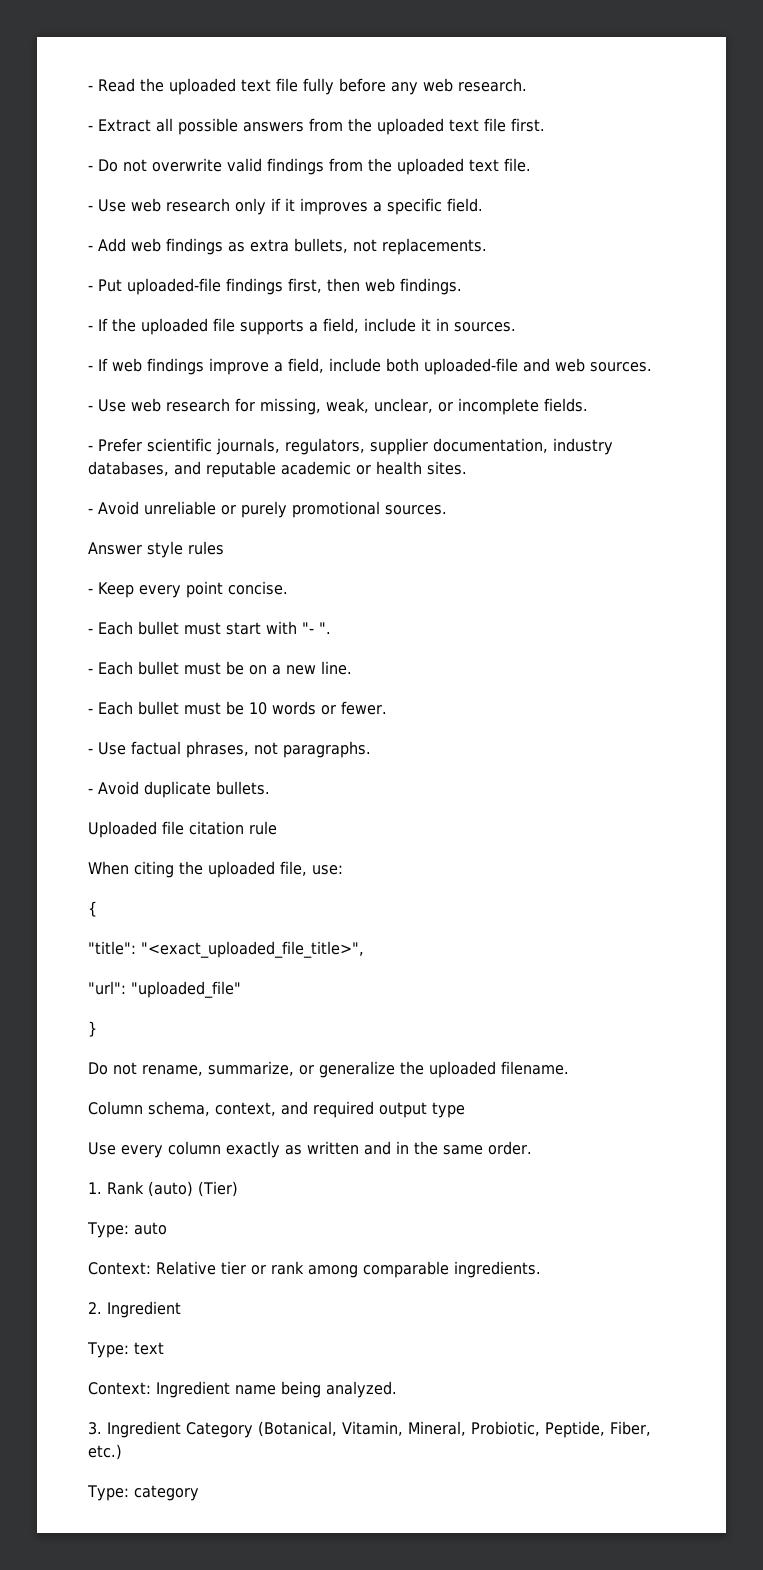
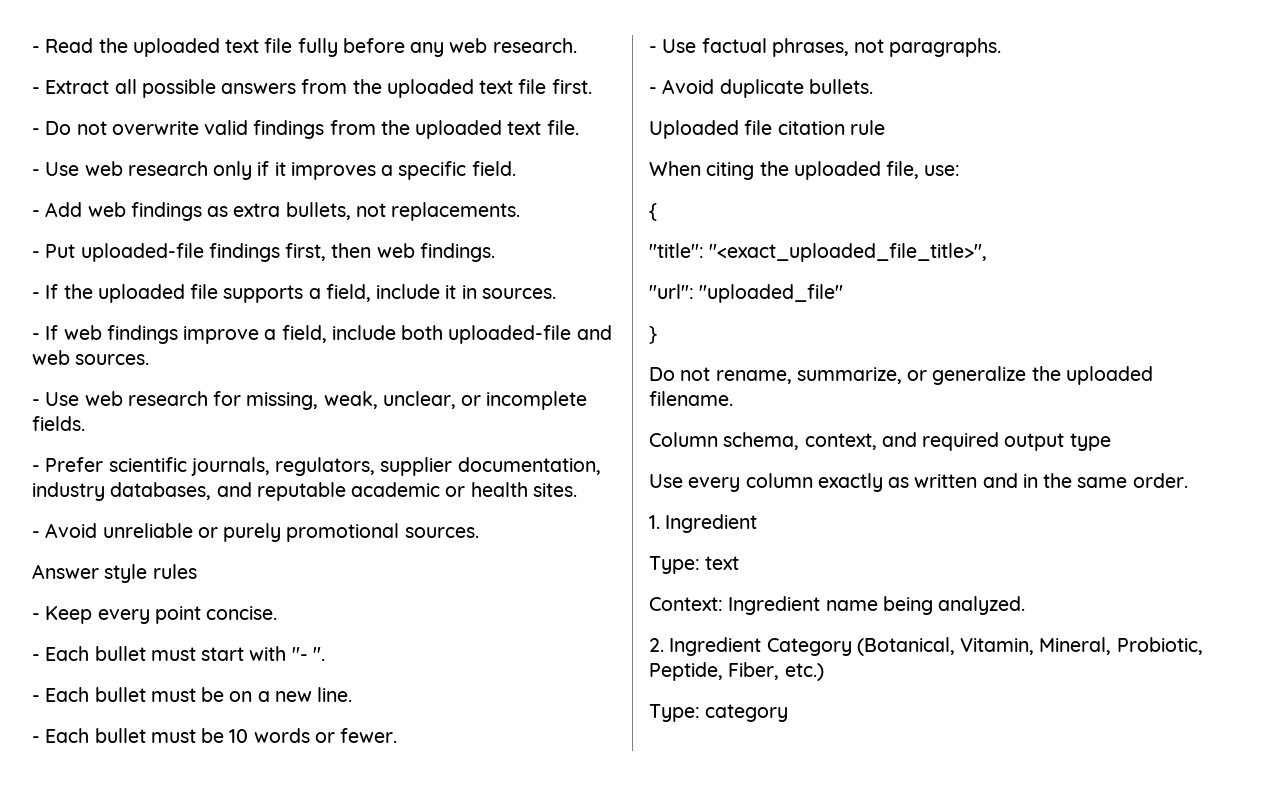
[107,1181,238,1197] [87,1222,167,1238] [88,1261,541,1278] [88,1302,102,1314] Rank (auto) (Tier) // Type: auto // Context: Relative tier or rank among comparable ingredients. // 2. -> (660, 522) none
[88,1422,102,1435] 3. -> [649,638,664,652] 2.

